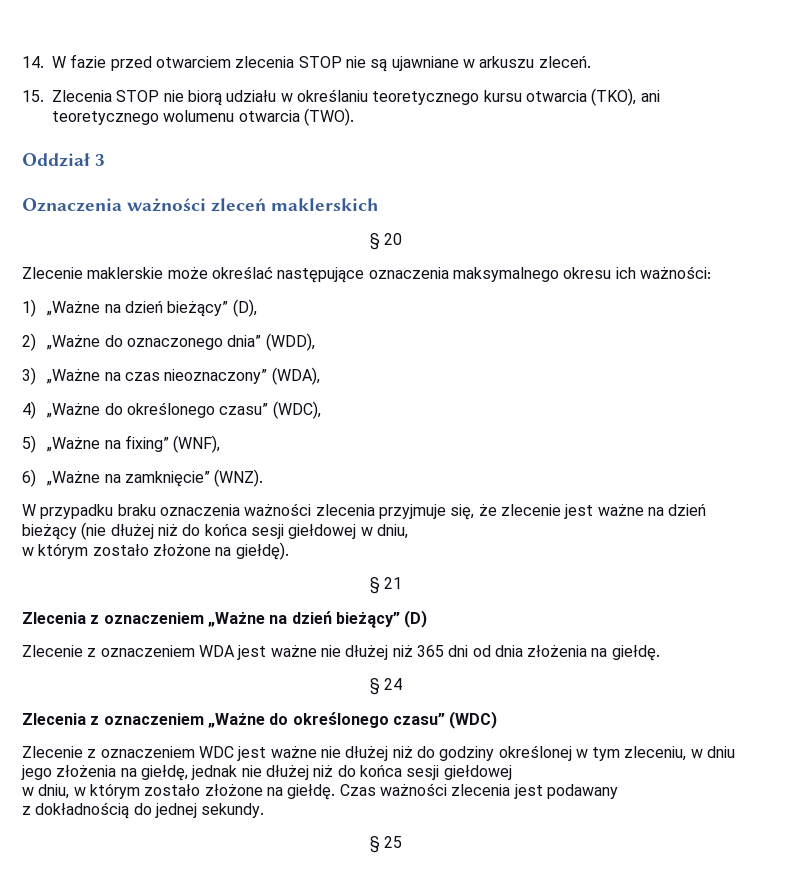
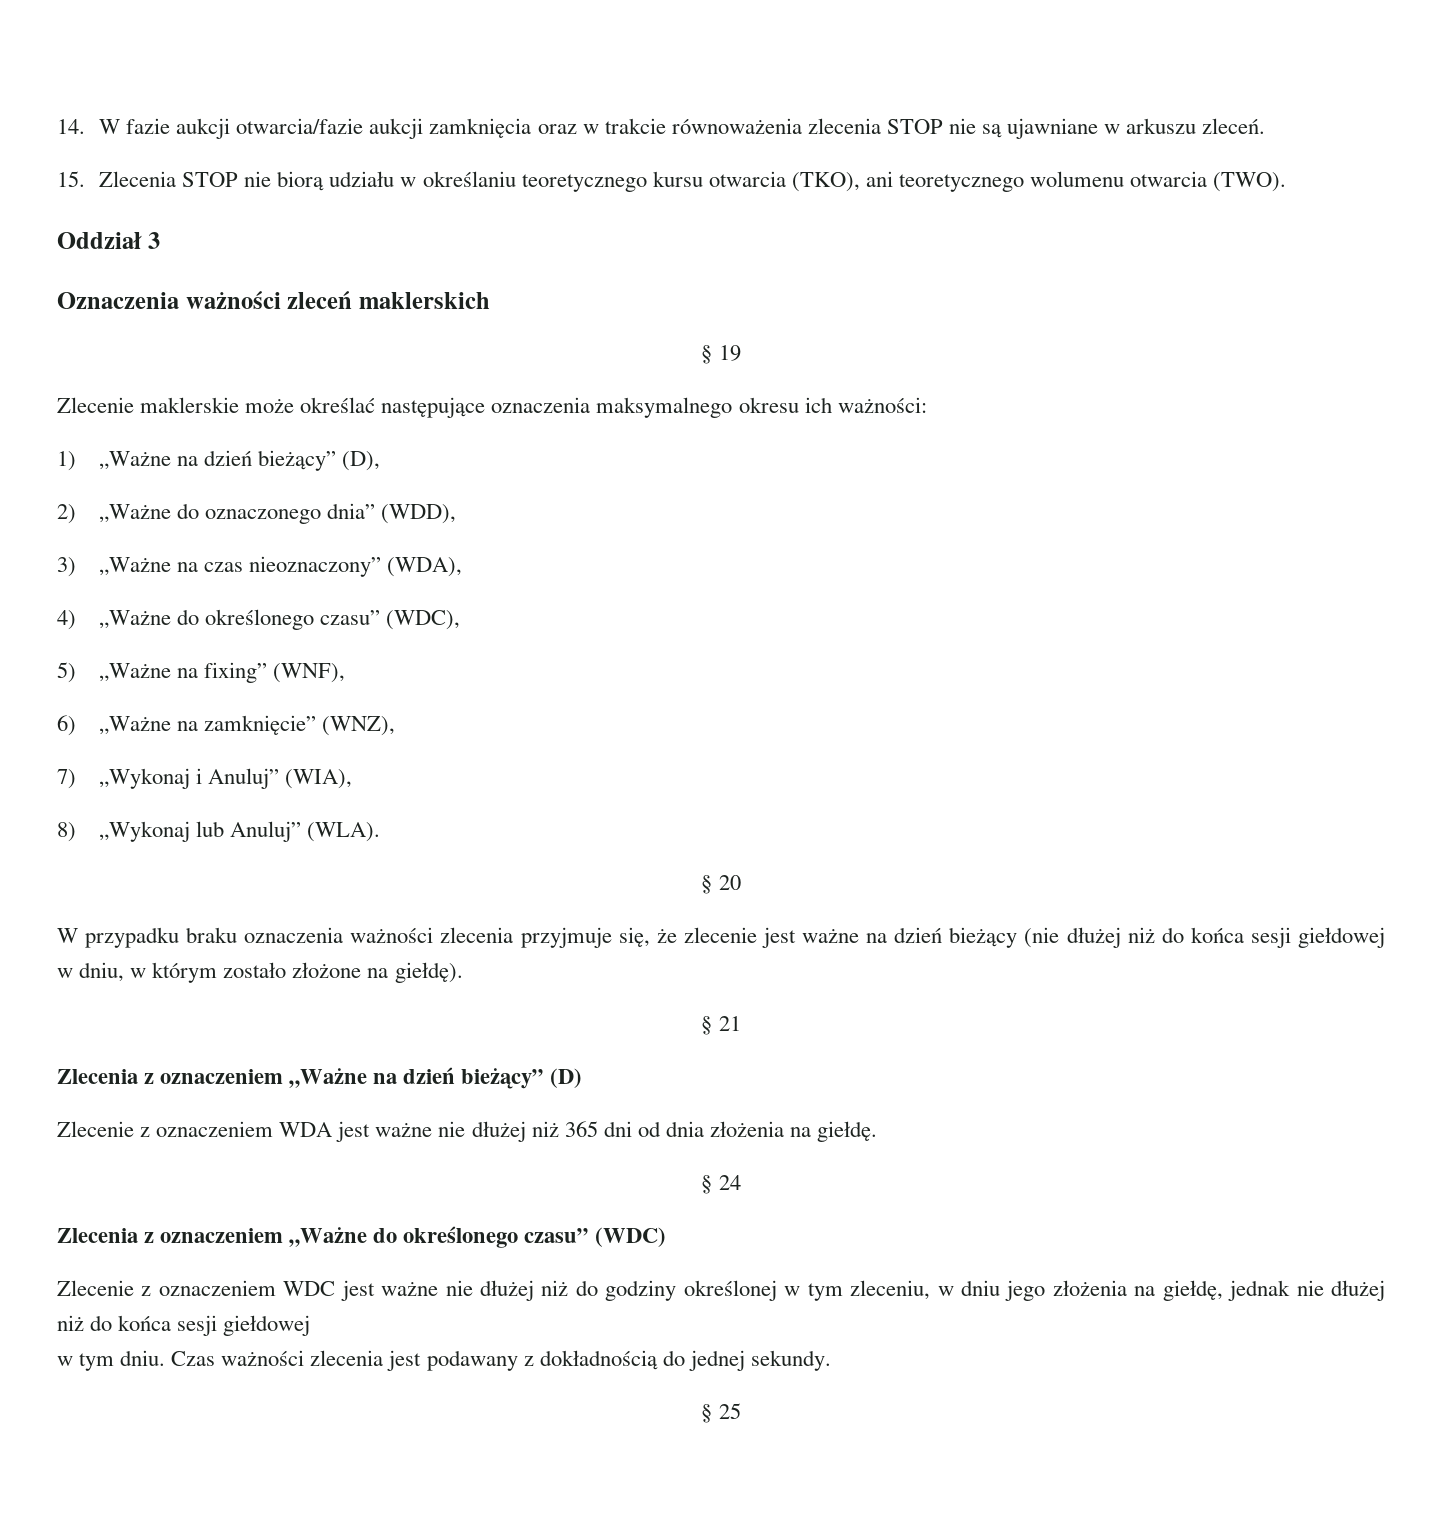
[110,56,231,71] przed otwarciem -> [176,118,802,139] aukcji otwarcia/fazie aukcji zamknięcia oraz w trakcie równoważenia
[384,233,403,245] 20 -> [718,345,741,361] 19
[214,469,264,487] (WNZ). -> [322,716,396,736] [57,768,353,789] [57,821,381,842] [701,875,741,894] (WNZ), // 7) „Wykonaj i Anuluj” (WIA), // 8) „Wykonaj lub Anuluj” (WLA). // § 20
(408, 531) // -> (125, 972) none
[38,783,336,800] dniu, w którym zostało złożone na giełdę. -> [79,1350,166,1371] tym dniu.
(618, 791) // -> (518, 1360) none

